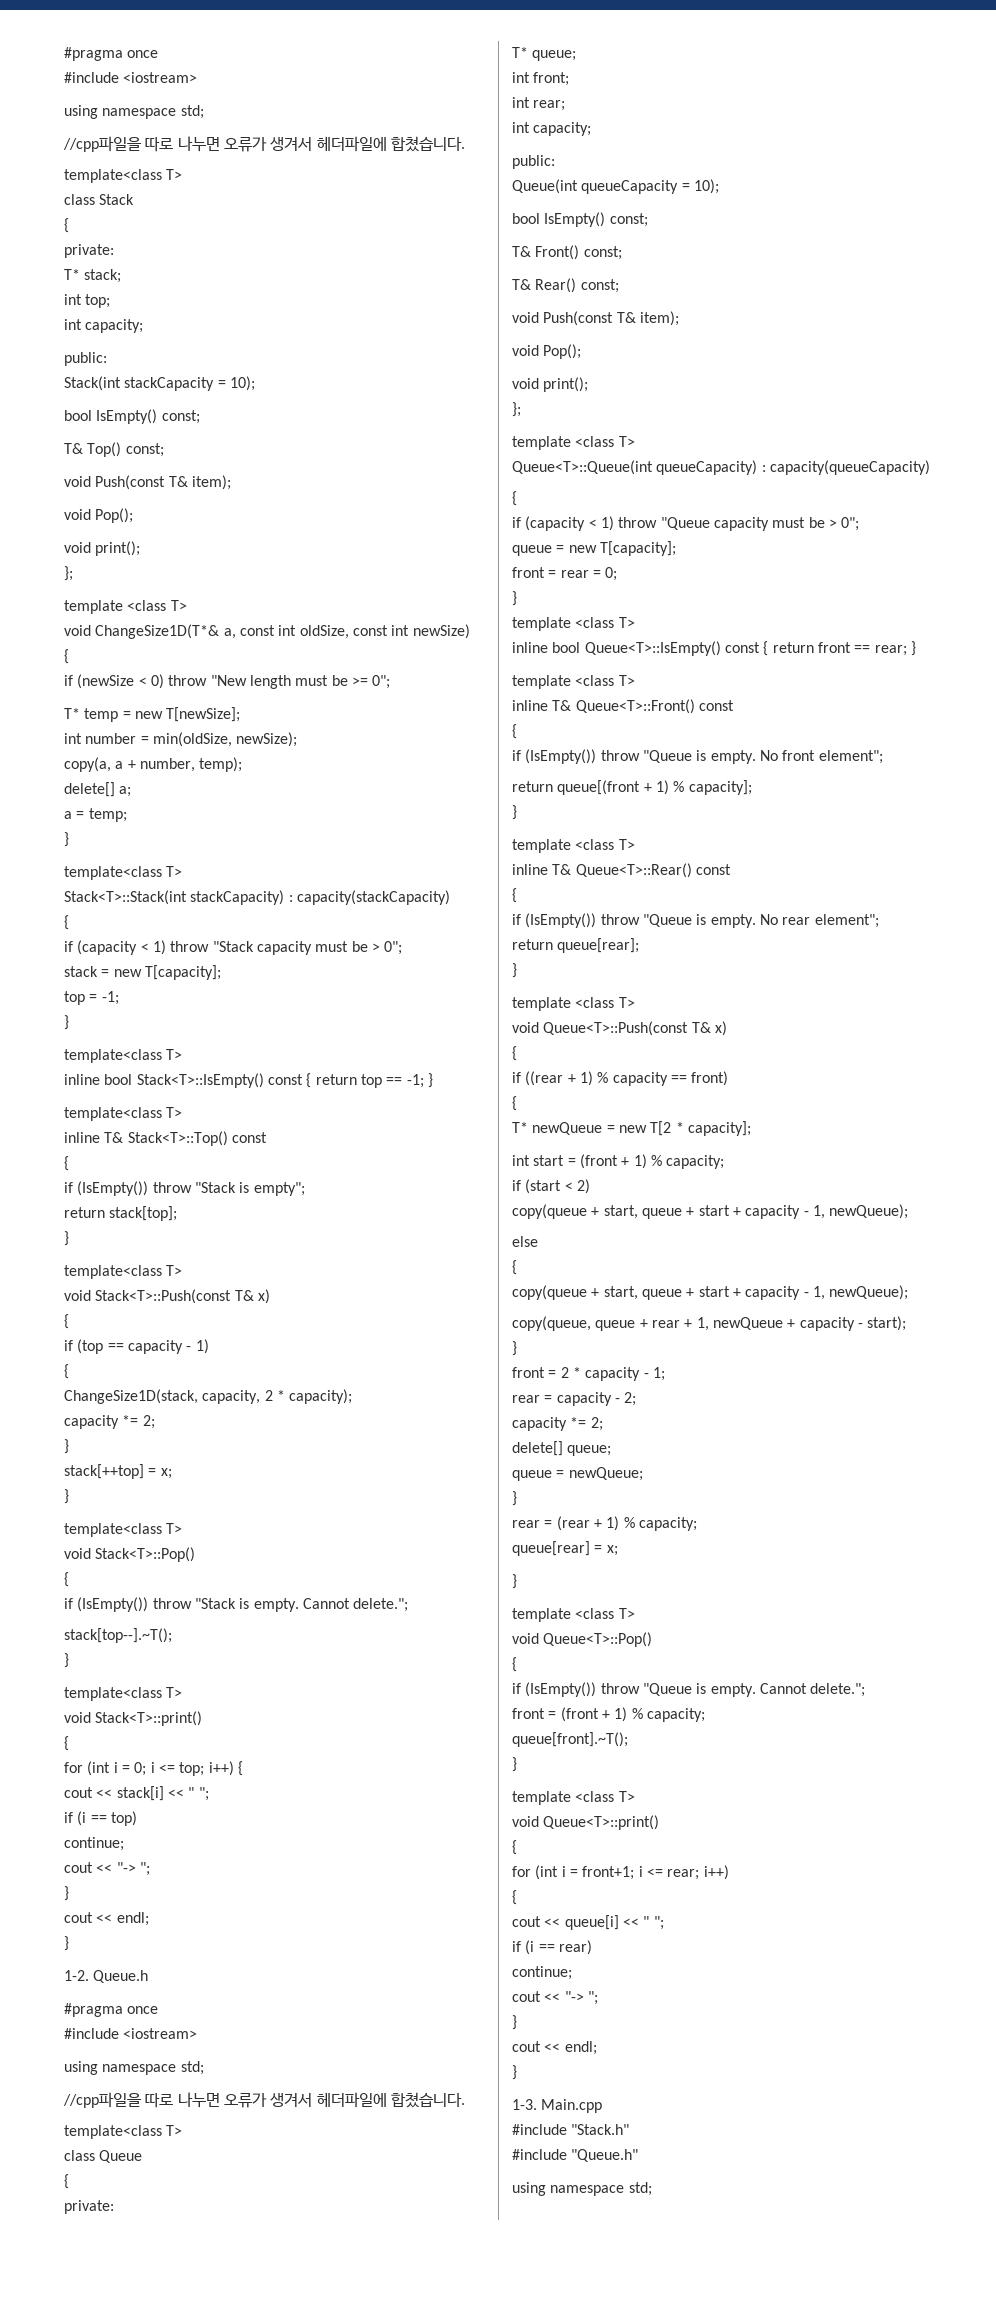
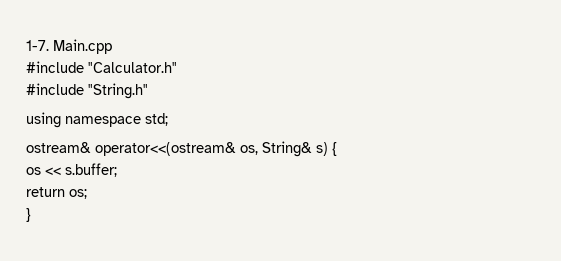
[64,47,159,61] [64,72,198,83] [64,105,204,119] [63,136,465,152] [64,169,183,183] [64,194,135,205] [64,218,69,233] [64,244,114,258] [64,269,122,283] [64,294,111,308] [64,319,144,333] [64,352,107,366] [64,376,255,391] [64,409,200,424] [64,442,164,457] [64,475,231,490] [64,508,134,523] [64,541,141,556] [64,566,73,581] [64,600,187,614] [64,624,470,639] [64,649,69,664] [64,674,391,689] [64,707,241,722] [64,732,298,747] [64,757,243,772] [64,782,132,797] [64,808,127,822] [64,832,69,847] [64,866,183,880] [64,890,450,905] [64,915,69,930] [64,940,403,955] [64,965,221,980] [64,991,119,1005] [64,1015,69,1030] [64,1049,183,1063] [64,1073,433,1088] [64,1107,183,1121] [64,1131,267,1146] [64,1156,69,1171] [64,1181,305,1196] [64,1206,178,1221] [64,1231,69,1246] [64,1265,183,1279] [64,1289,270,1304] [64,1314,69,1329] [64,1339,209,1354] [64,1364,69,1379] [64,1389,353,1404] [64,1415,155,1429] [64,1439,69,1454] [64,1464,172,1479] [64,1489,69,1504] [64,1523,183,1537] [64,1547,196,1562] [64,1572,69,1587] [64,1597,409,1612] [64,1628,172,1643] [64,1653,69,1668] [64,1687,183,1701] [64,1711,203,1726] [64,1736,69,1751] [64,1761,243,1776] [64,1786,209,1801] [64,1811,137,1826] [64,1837,124,1851] [64,1862,150,1876] [64,1886,69,1901] [64,1912,149,1926] [64,1936,69,1951] [64,1970,149,1983] [64,2003,159,2017] [64,2028,198,2039] [64,2061,204,2075] [63,2092,465,2108] [64,2125,183,2139] [64,2150,143,2163] [64,2174,69,2189] [64,2200,114,2214] [512,47,577,61] [512,72,570,86] [512,97,566,111] [512,122,592,136] [512,155,555,169] [512,179,719,194] [512,212,648,227] [512,245,622,260] [512,278,619,293] [512,311,679,326] [512,344,582,359] [512,377,589,392] [512,402,521,417] [512,436,635,450] [512,460,930,475] [512,491,517,506] [512,516,860,531] [512,541,676,556] [512,567,618,581] [512,591,517,606] [512,617,635,631] [512,641,916,656] [512,675,635,689] [512,699,734,714] [512,724,517,739] [512,749,883,764] [512,780,752,795] [512,805,517,820] [512,839,635,853] [512,863,731,878] [512,888,517,903] [512,913,879,928] [512,938,640,953] [512,963,517,978] [512,997,635,1011] [512,1021,727,1036] [512,1046,517,1061] [512,1071,729,1086] [512,1096,517,1111] [512,1121,751,1136] [512,1154,725,1169] [512,1179,590,1194] [512,1204,909,1219] [512,1236,538,1247] [512,1260,517,1275] [512,1285,909,1300] [512,1316,907,1331] [512,1341,517,1356] [512,1367,665,1381] [512,1392,637,1406] [512,1417,603,1431] [512,1441,612,1456] [512,1467,643,1481] [512,1491,517,1506] [512,1516,697,1531] [512,1541,618,1556] [512,1574,517,1589] [512,1608,635,1622] [512,1632,653,1647] [512,1657,517,1672] [512,1682,866,1697] [512,1707,705,1722] [512,1732,628,1747] [512,1757,517,1772] [512,1791,635,1805] [512,1815,660,1830] [512,1840,517,1855] [512,1865,729,1880] [512,1890,517,1905] [512,1915,664,1930] [512,1940,592,1955] [512,1966,572,1980] [512,1991,598,2005] [512,2015,517,2030] [512,2041,597,2055] [512,2065,517,2080] [512,2099,603,2113] [512,2124,630,2135] [512,2149,639,2162] [512,2182,652,2196] #pragma once // #include <iostream> // using namespace std; // //cpp파일을 따로 나누면 오류가 생겨서 헤더파일에 합쳤습니다. // template<class T> // class Stack // { // private: // T* stack; // int top; // int capacity; // public: // Stack(int stackCapacity = 10); // bool IsEmpty() const; // T& Top() const; // void Push(const T& item); // void Pop(); // void print(); // }; // template <class T> // void ChangeSize1D(T*& a, const int oldSize, const int newSize) // { // if (newSize < 0) throw "New length must be >= 0"; // T* temp = new T[newSize]; // int number = min(oldSize, newSize); // copy(a, a + number, temp); // delete[] a; // a = temp; // } // template<class T> // Stack<T>::Stack(int stackCapacity) : capacity(stackCapacity) // { // if (capacity < 1) throw "Stack capacity must be > 0"; // stack = new T[capacity]; // top = -1; // } // template<class T> // inline bool Stack<T>::IsEmpty() const { return top == -1; } // template<class T> // inline T& Stack<T>::Top() const // { // if (IsEmpty()) throw "Stack is empty"; // return stack[top]; // } // template<class T> // void Stack<T>::Push(const T& x) // { // if (top == capacity - 1) // { // ChangeSize1D(stack, capacity, 2 * capacity); // capacity *= 2; // } // stack[++top] = x; // } // template<class T> // void Stack<T>::Pop() // { // if (IsEmpty()) throw "Stack is empty. Cannot delete."; // stack[top--].~T(); // } // template<class T> // void Stack<T>::print() // { // for (int i = 0; i <= top; i++) { // cout << stack[i] << " "; // if (i == top) // continue; // cout << "-> "; // } // cout << endl; // } // 1-2. Queue.h // #pragma once // #include <iostream> // using namespace std; // //cpp파일을 따로 나누면 오류가 생겨서 헤더파일에 합쳤습니다. // template<class T> // class Queue // { // private: // T* queue; // int front; // int rear; // int capacity; // public: // Queue(int queueCapacity = 10); // bool IsEmpty() const; // T& Front() const; // T& Rear() const; // void Push(const T& item); // void Pop(); // void print(); // }; // template <class T> // Queue<T>::Queue(int queueCapacity) : capacity(queueCapacity) // { // if (capacity < 1) throw "Queue capacity must be > 0"; // queue = new T[capacity]; // front = rear = 0; // } // template <class T> // inline bool Queue<T>::IsEmpty() const { return front == rear; } // template <class T> // inline T& Queue<T>::Front() const // { // if (IsEmpty()) throw "Queue is empty. No front element"; // return queue[(front + 1) % capacity]; // } // template <class T> // inline T& Queue<T>::Rear() const // { // if (IsEmpty()) throw "Queue is empty. No rear element"; // return queue[rear]; // } // template <class T> // void Queue<T>::Push(const T& x) // { // if ((rear + 1) % capacity == front) // { // T* newQueue = new T[2 * capacity]; // int start = (front + 1) % capacity; // if (start < 2) // copy(queue + start, queue + start + capacity - 1, newQueue); // else // { // copy(queue + start, queue + start + capacity - 1, newQueue); // copy(queue, queue + rear + 1, newQueue + capacity - start); // } // front = 2 * capacity - 1; // rear = capacity - 2; // capacity *= 2; // delete[] queue; // queue = newQueue; // } // rear = (rear + 1) % capacity; // queue[rear] = x; // } // template <class T> // void Queue<T>::Pop() // { // if (IsEmpty()) throw "Queue is empty. Cannot delete."; // front = (front + 1) % capacity; // queue[front].~T(); // } // template <class T> // void Queue<T>::print() // { // for (int i = front+1; i <= rear; i++) // { // cout << queue[i] << " "; // if (i == rear) // continue; // cout << "-> "; // } // cout << endl; // } // 1-3. Main.cpp // #include "Stack.h" // #include "Queue.h" // using namespace std; -> [26,39,112,54] [26,61,177,73] [26,83,148,99] [26,112,168,128] [26,141,337,157] [26,163,117,177] [26,187,87,199] [26,208,31,222] 1-7. Main.cpp // #include "Calculator.h" // #include "String.h" // using namespace std; // ostream& operator<<(ostream& os, String& s) { // os << s.buffer; // return os; // }

